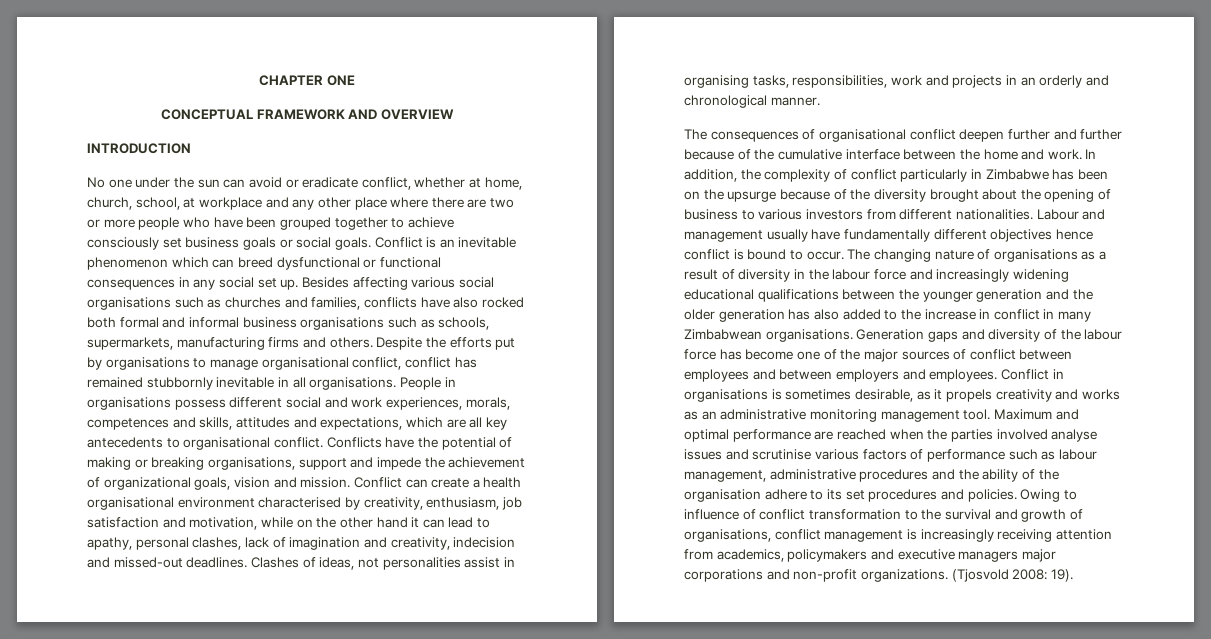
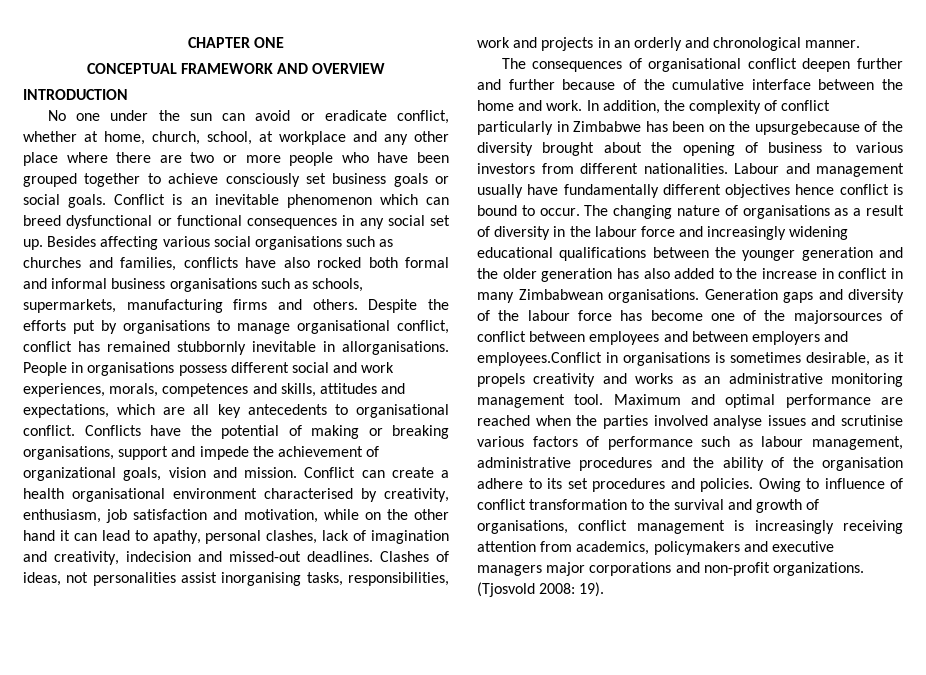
[292,377,397,390] all organisations. -> [342,341,449,355] allorganisations.
[503,557,515,567] [684,75,749,88] in organising -> [221,572,302,586] inorganising
[727,189,830,202] upsurge because -> [754,121,860,135] upsurgebecause
[863,349,950,362] major sources -> [793,310,882,324] majorsources
[929,369,1049,382] employees. Conflict -> [477,352,602,366] employees.Conflict

